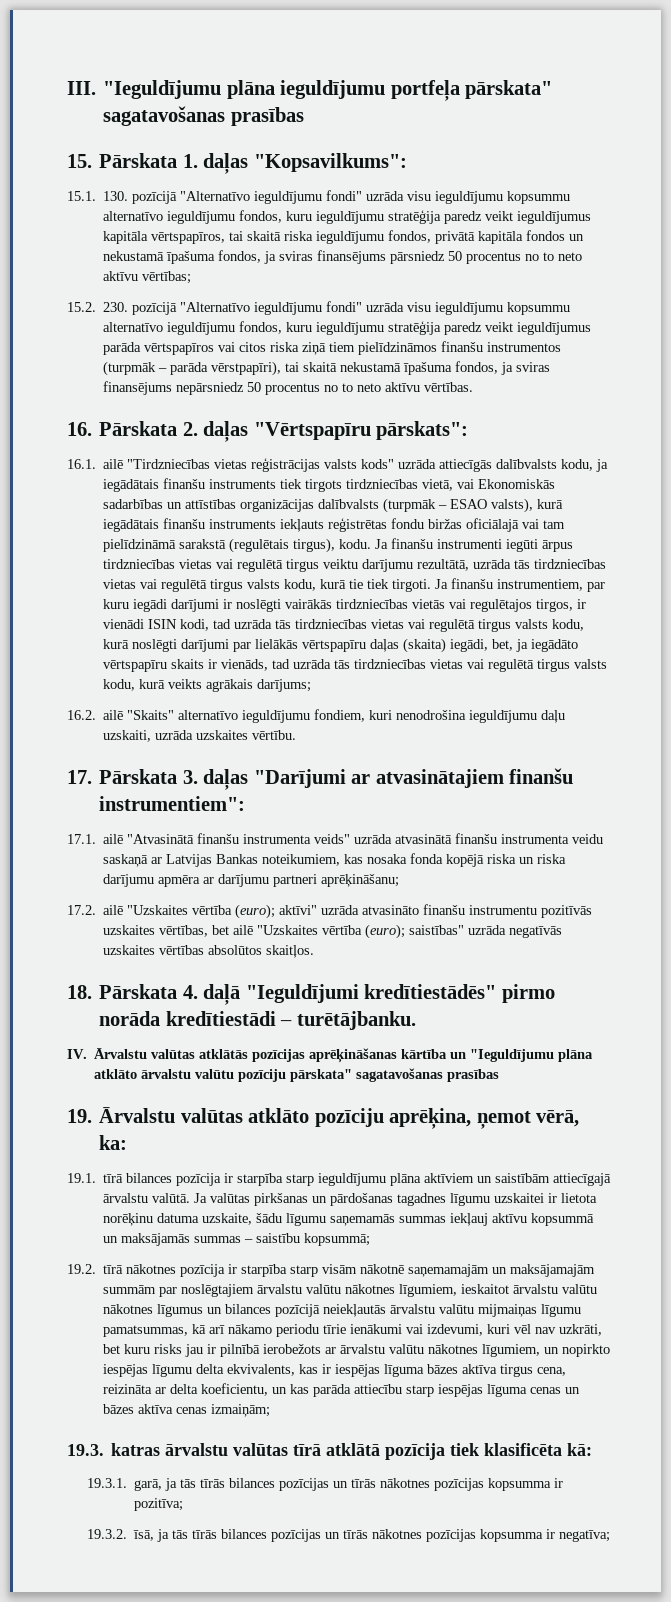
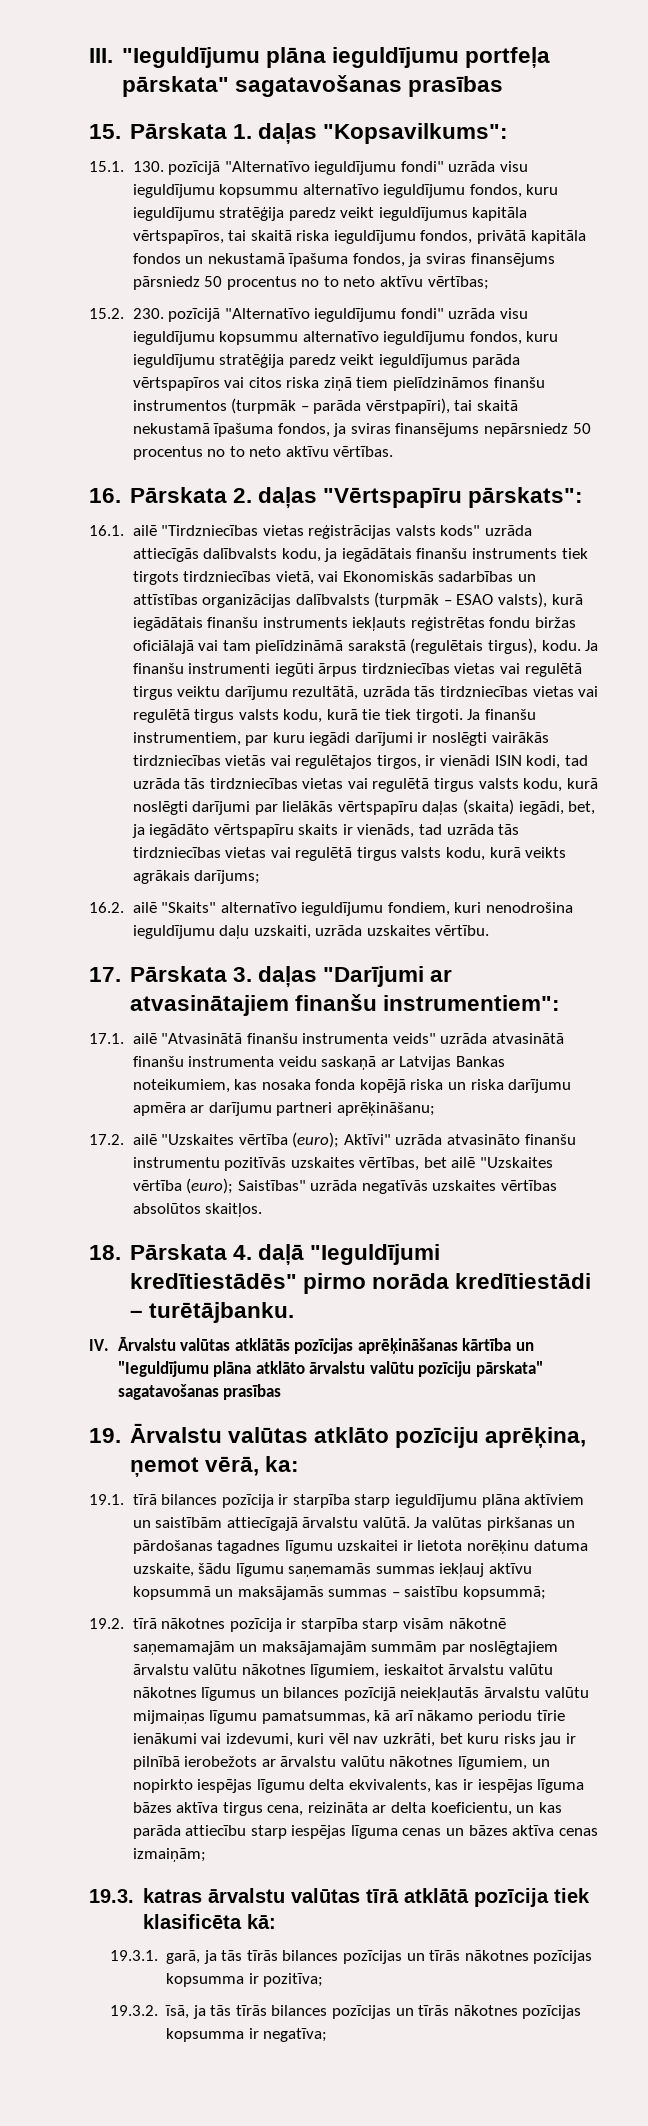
[279,905,318,915] aktīvi" -> [343,1134,391,1145] Aktīvi"
[409,925,465,935] saistības" -> [237,1180,306,1191] Saistības"

